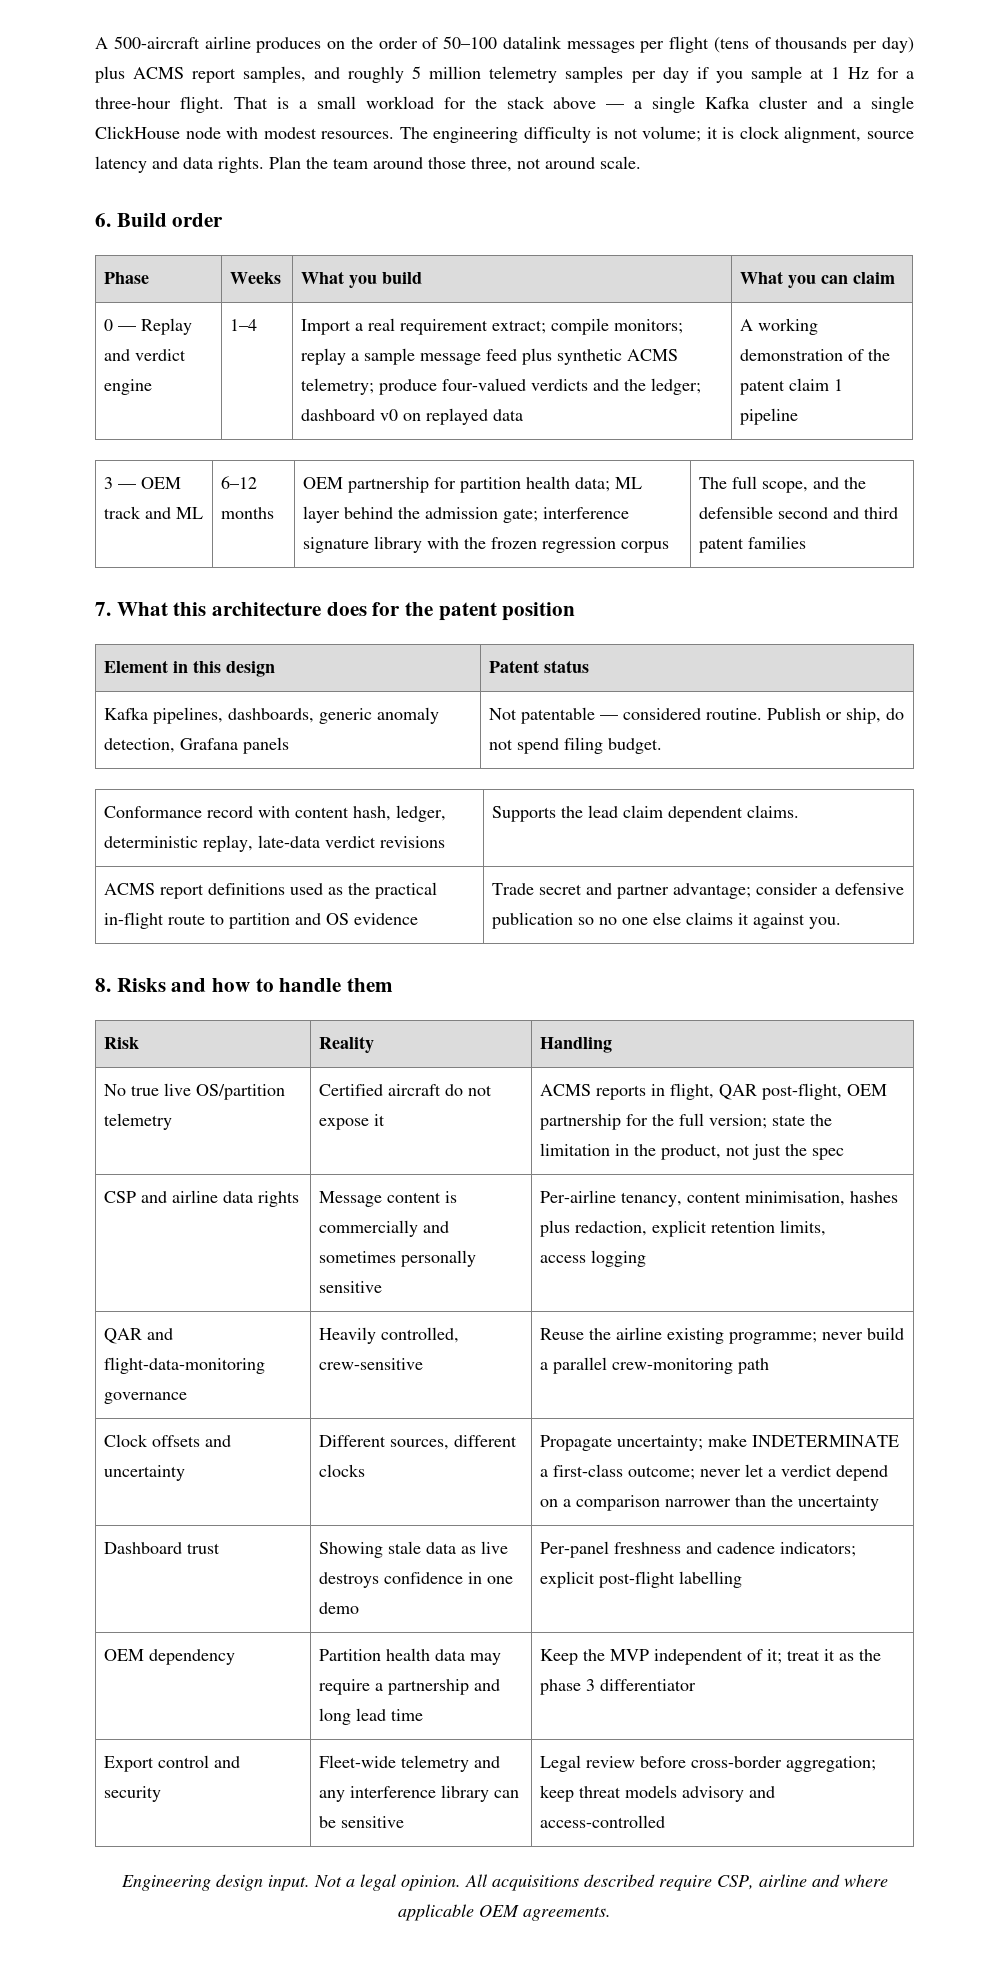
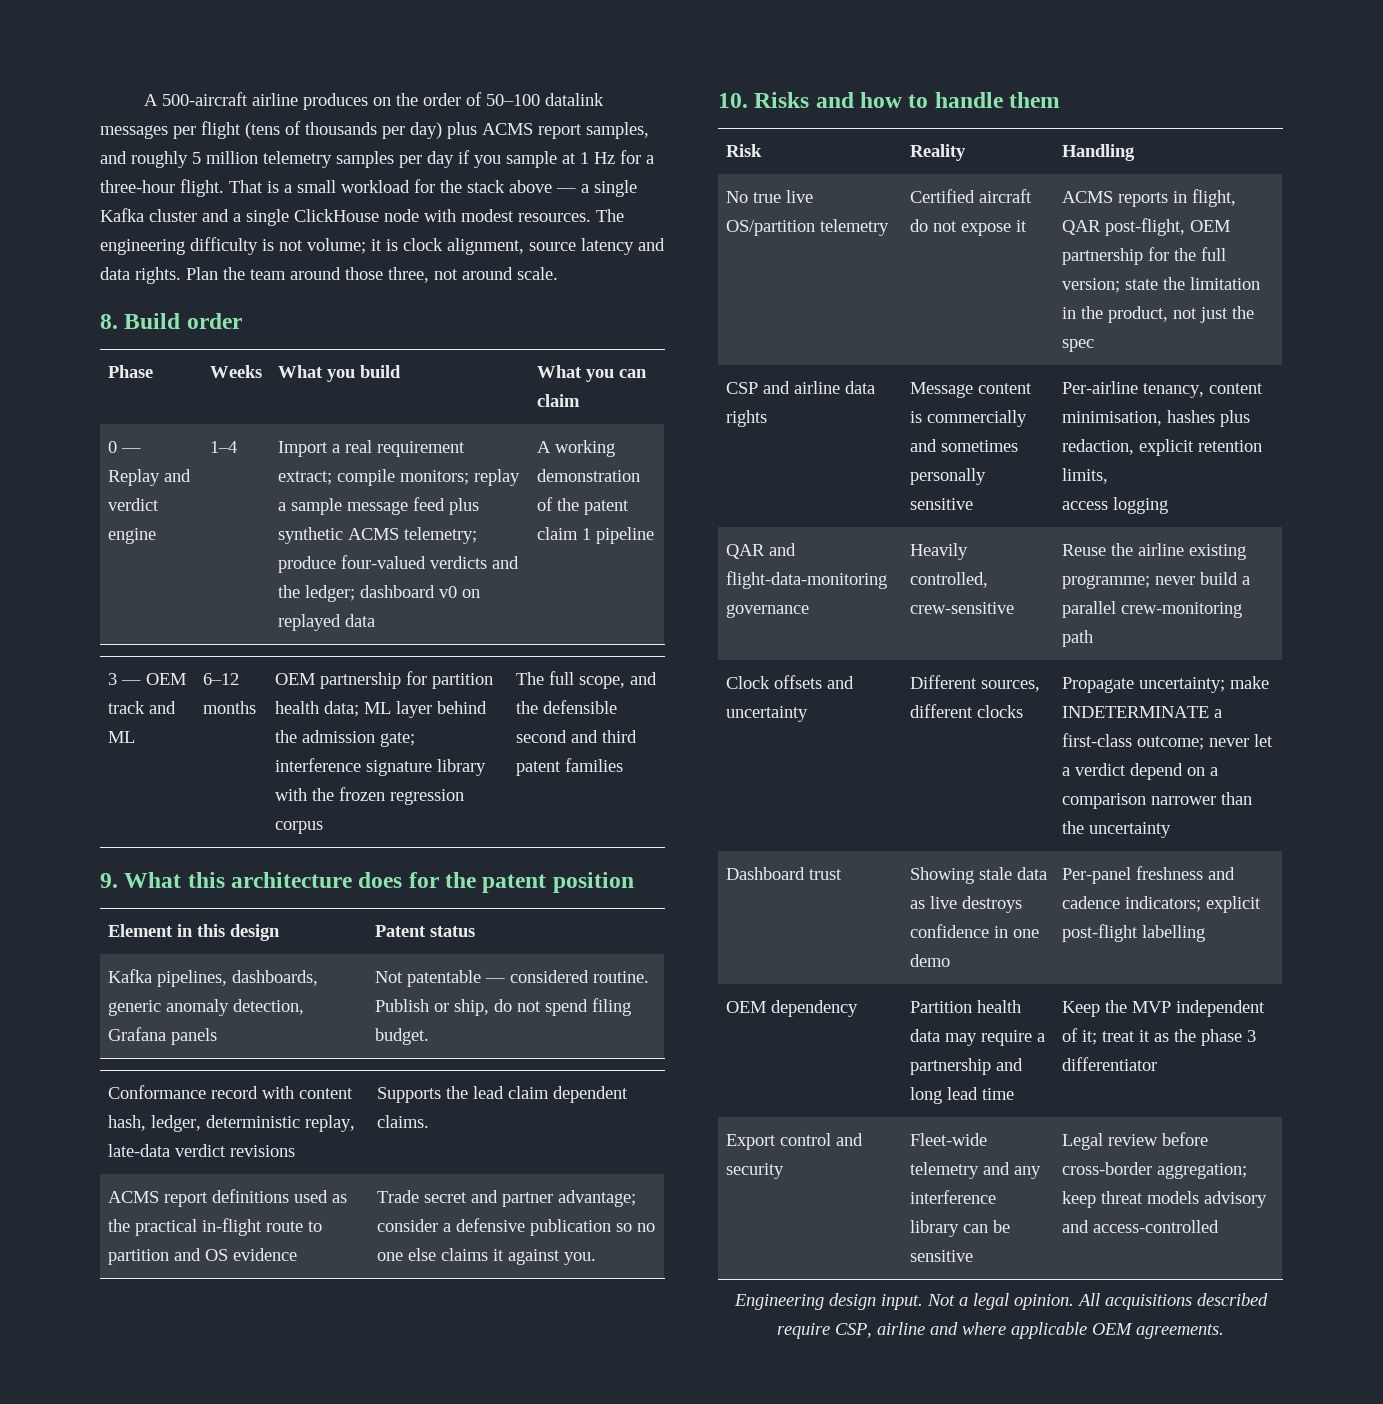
[95,213,111,227] 6. -> [100,314,118,329] 8.
[95,602,111,616] 7. -> [100,873,118,888] 9.
[95,978,111,992] 8. -> [718,93,748,108] 10.

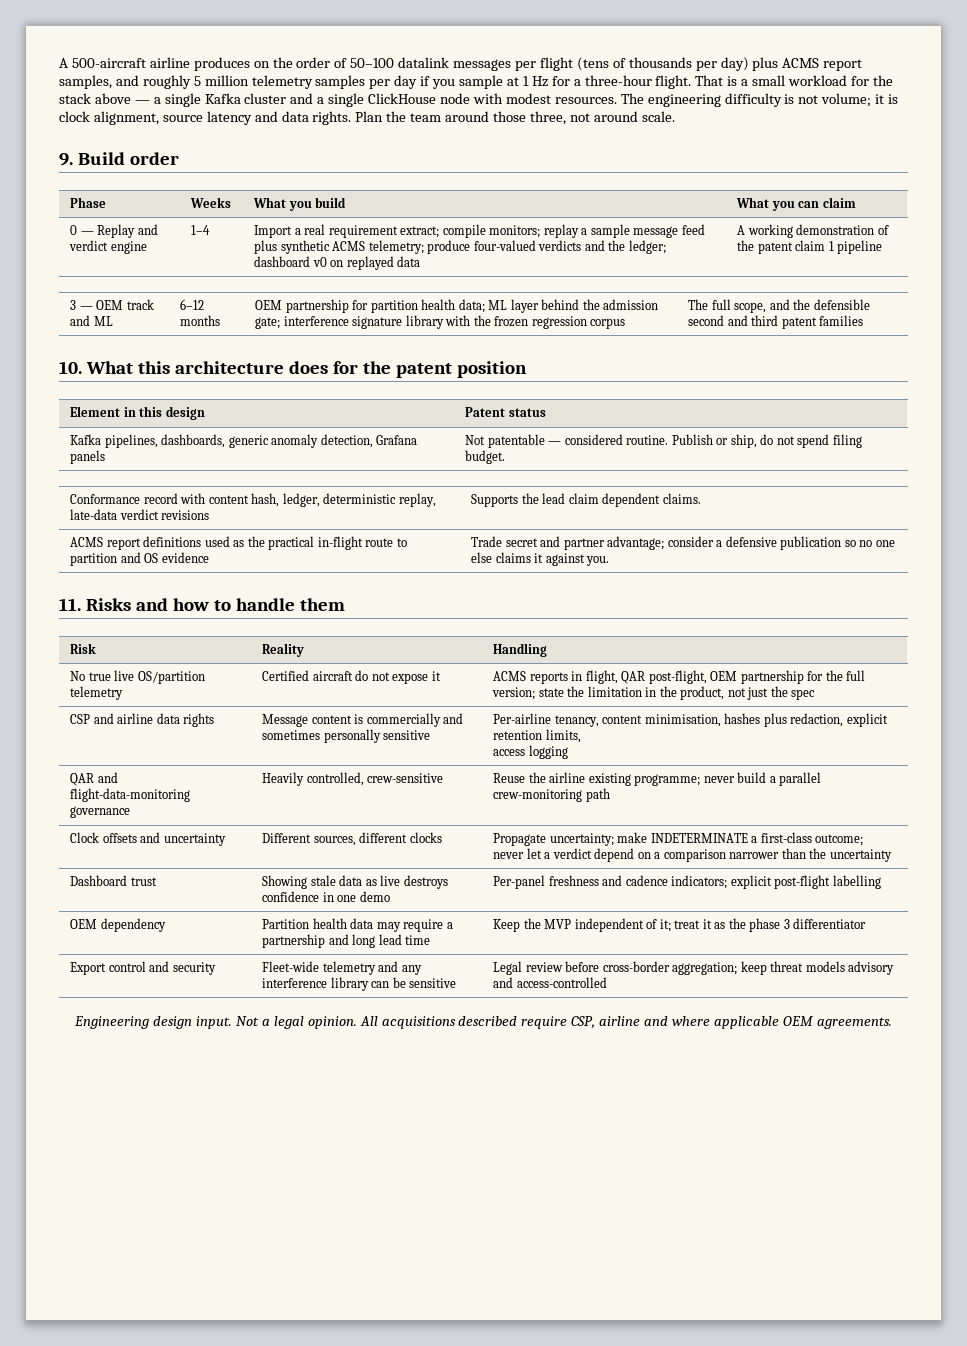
[100,314,118,329] 8. -> [59,153,73,166] 9.
[100,873,118,888] 9. -> [59,361,82,374] 10.
[718,93,748,108] 10. -> [59,598,81,611] 11.

